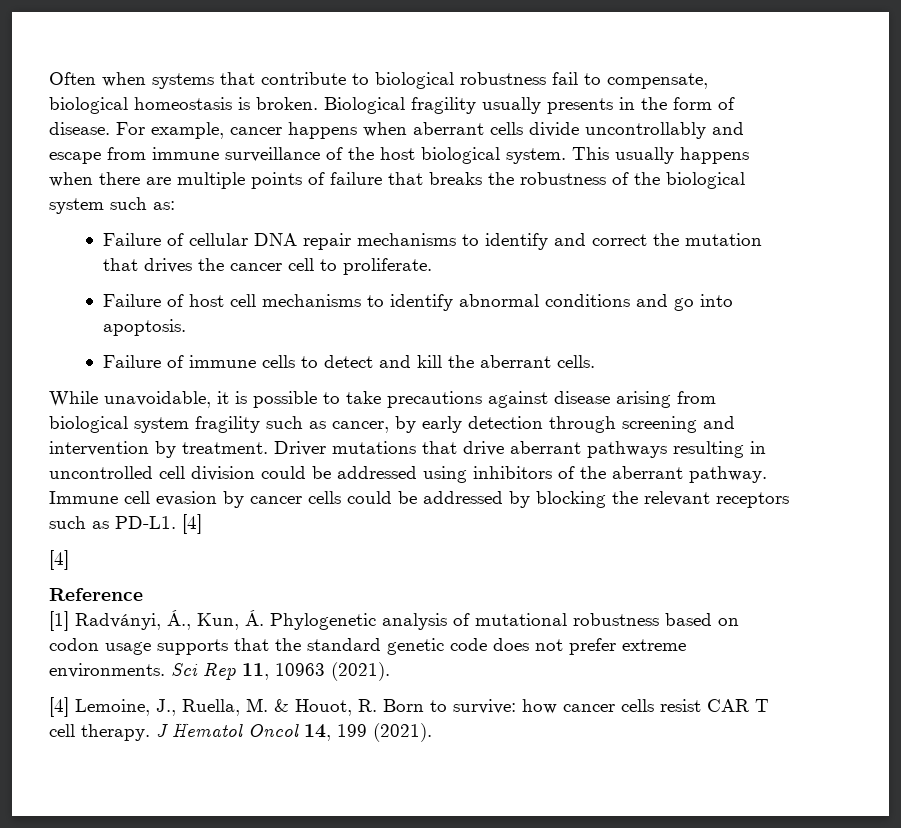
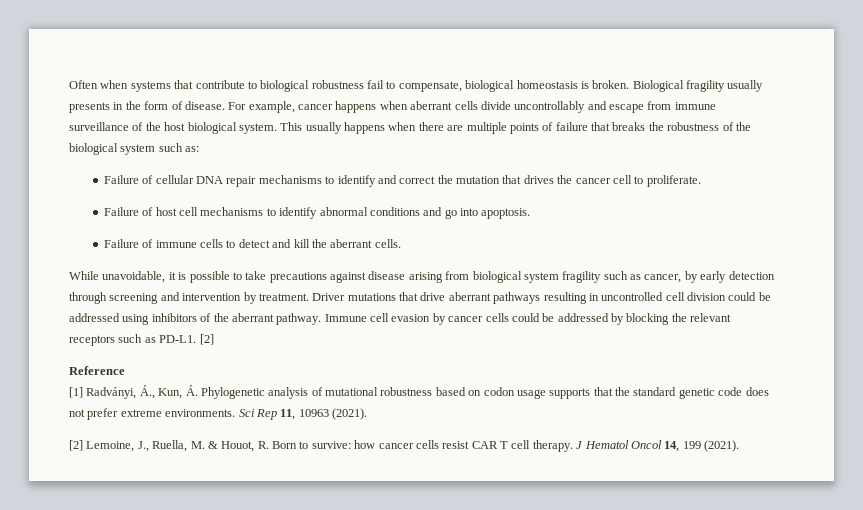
[182,514,202,534] [49,550,69,570] [4] // [4] -> [199,334,214,345] [2]
[49,697,69,717] [4] -> [69,440,83,451] [2]

